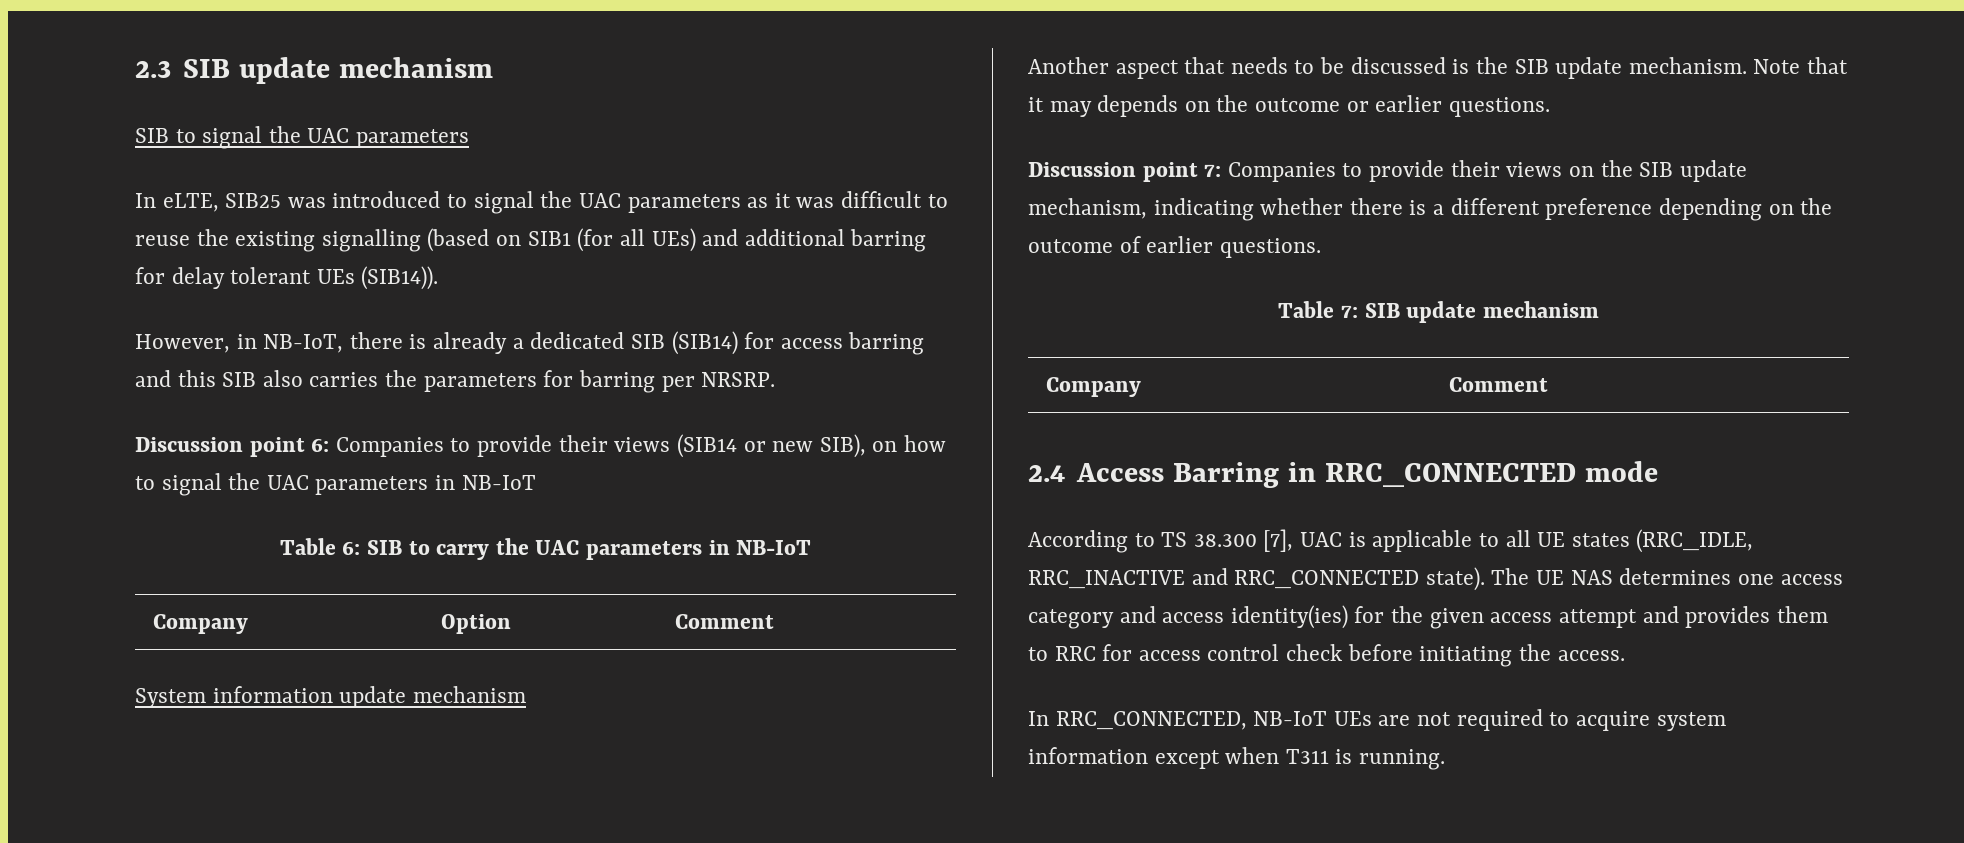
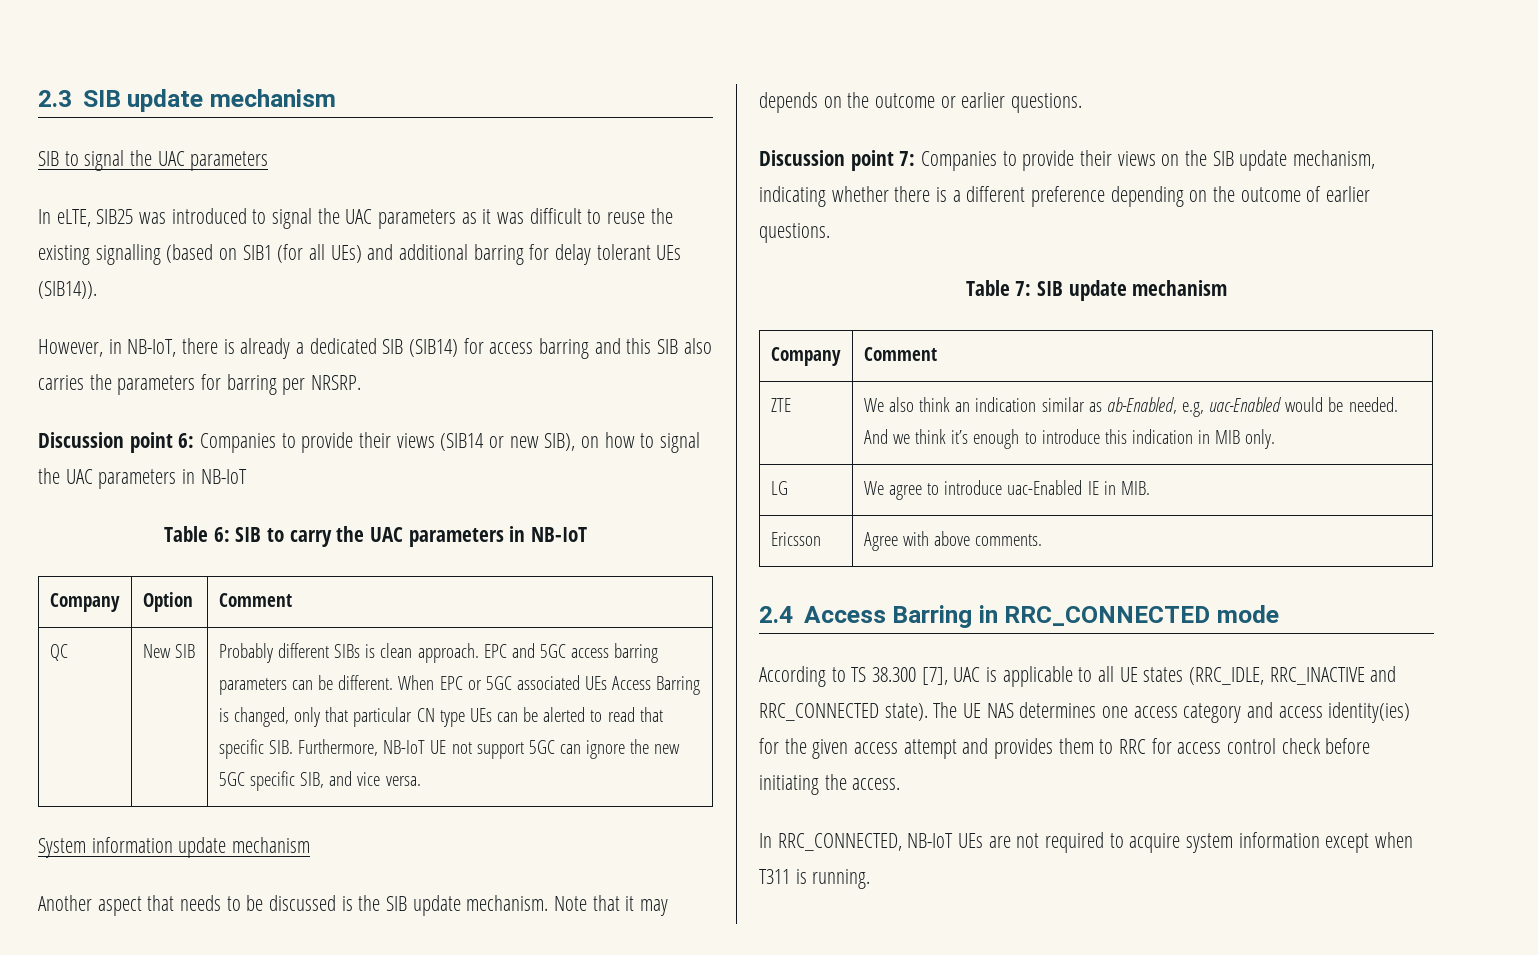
(774, 621) none -> [49,644,68,661] [142,644,196,658] [218,643,659,663] [218,675,701,695] [218,707,663,727] [218,739,681,759] [218,771,421,791] // QC | New SIB | Probably different SIBs is clean approach. EPC and 5GC access barring parameters can be different. When EPC or 5GC associated UEs Access Barring is changed, only that particular CN type UEs can be alerted to read that specific SIB. Furthermore, NB-IoT UE not support 5GC can ignore the new 5GC specific SIB, and vice versa.
(1548, 384) none -> [770,398,791,412] [863,397,1398,417] [863,429,1276,449] [770,481,788,495] [863,480,1150,500] [770,532,821,546] [863,531,1043,551] // ZTE | We also think an indication similar as ab-Enabled, e.g, uac-Enabled would be needed. And we think it’s enough to introduce this indication in MIB only. // LG | We agree to introduce uac-Enabled IE in MIB. // Ericsson | Agree with above comments.

